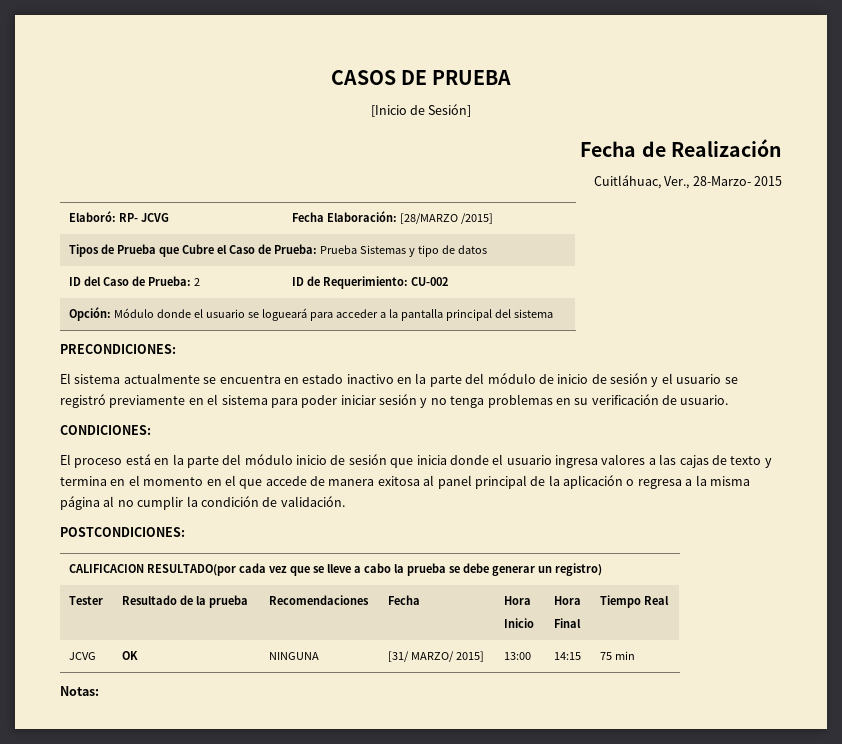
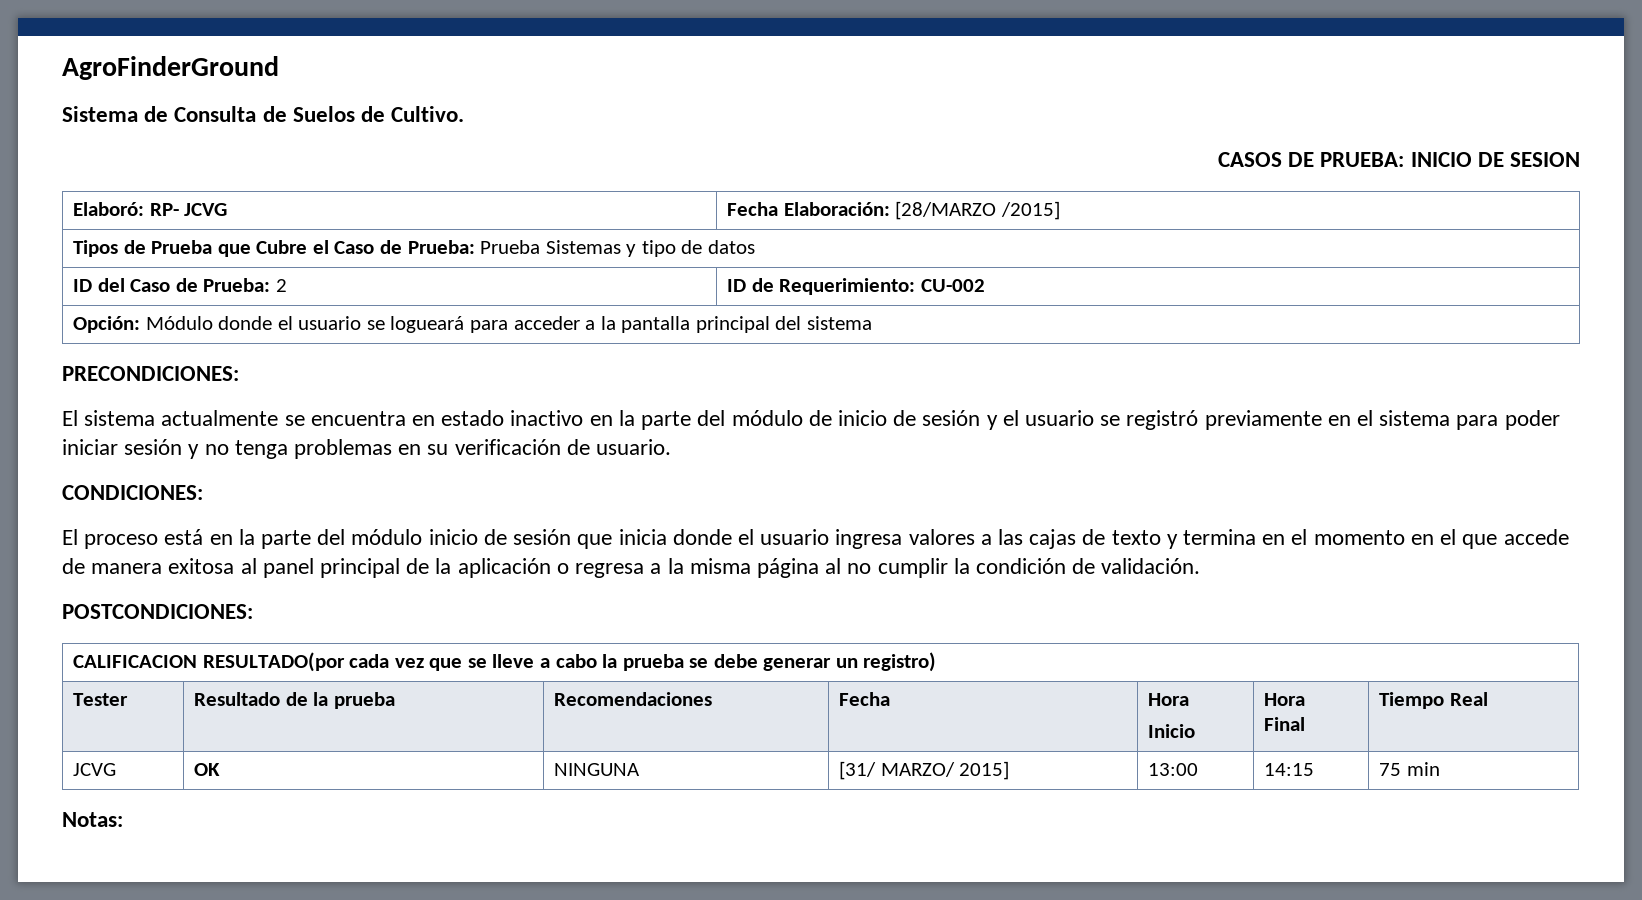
[330,70,512,85] [370,104,472,117] [580,139,782,157] [593,175,782,189] CASOS DE PRUEBA // [Inicio de Sesión] // Fecha de Realización // Cuitláhuac, Ver., 28-Marzo- 2015 -> [62,56,279,80] [62,106,465,122] [1217,152,1581,167] AgroFinderGround // Sistema de Consulta de Suelos de Cultivo. // CASOS DE PRUEBA: INICIO DE SESION

